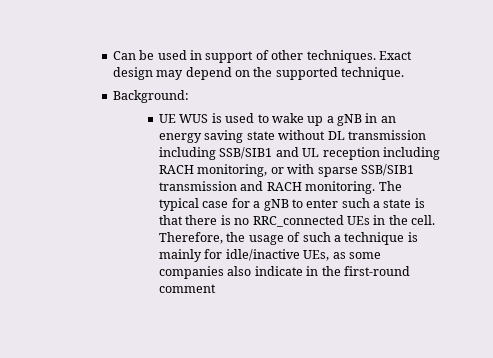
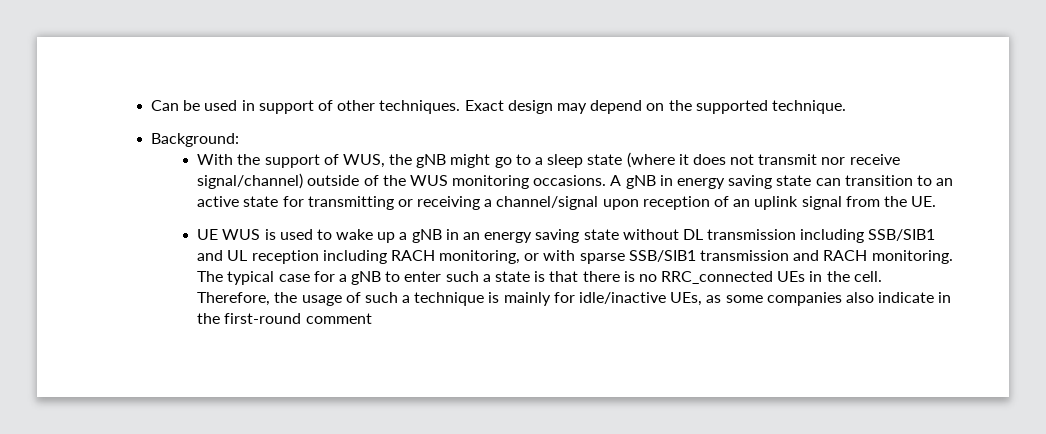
(189, 96) none -> [197,152,900,168] [197,173,954,189] [197,196,937,210] // With the support of WUS, the gNB might go to a sleep state (where it does not transmit nor receive signal/channel) outside of the WUS monitoring occasions. A gNB in energy saving state can transition to an active state for transmitting or receiving a channel/signal upon reception of an uplink signal from the UE.

